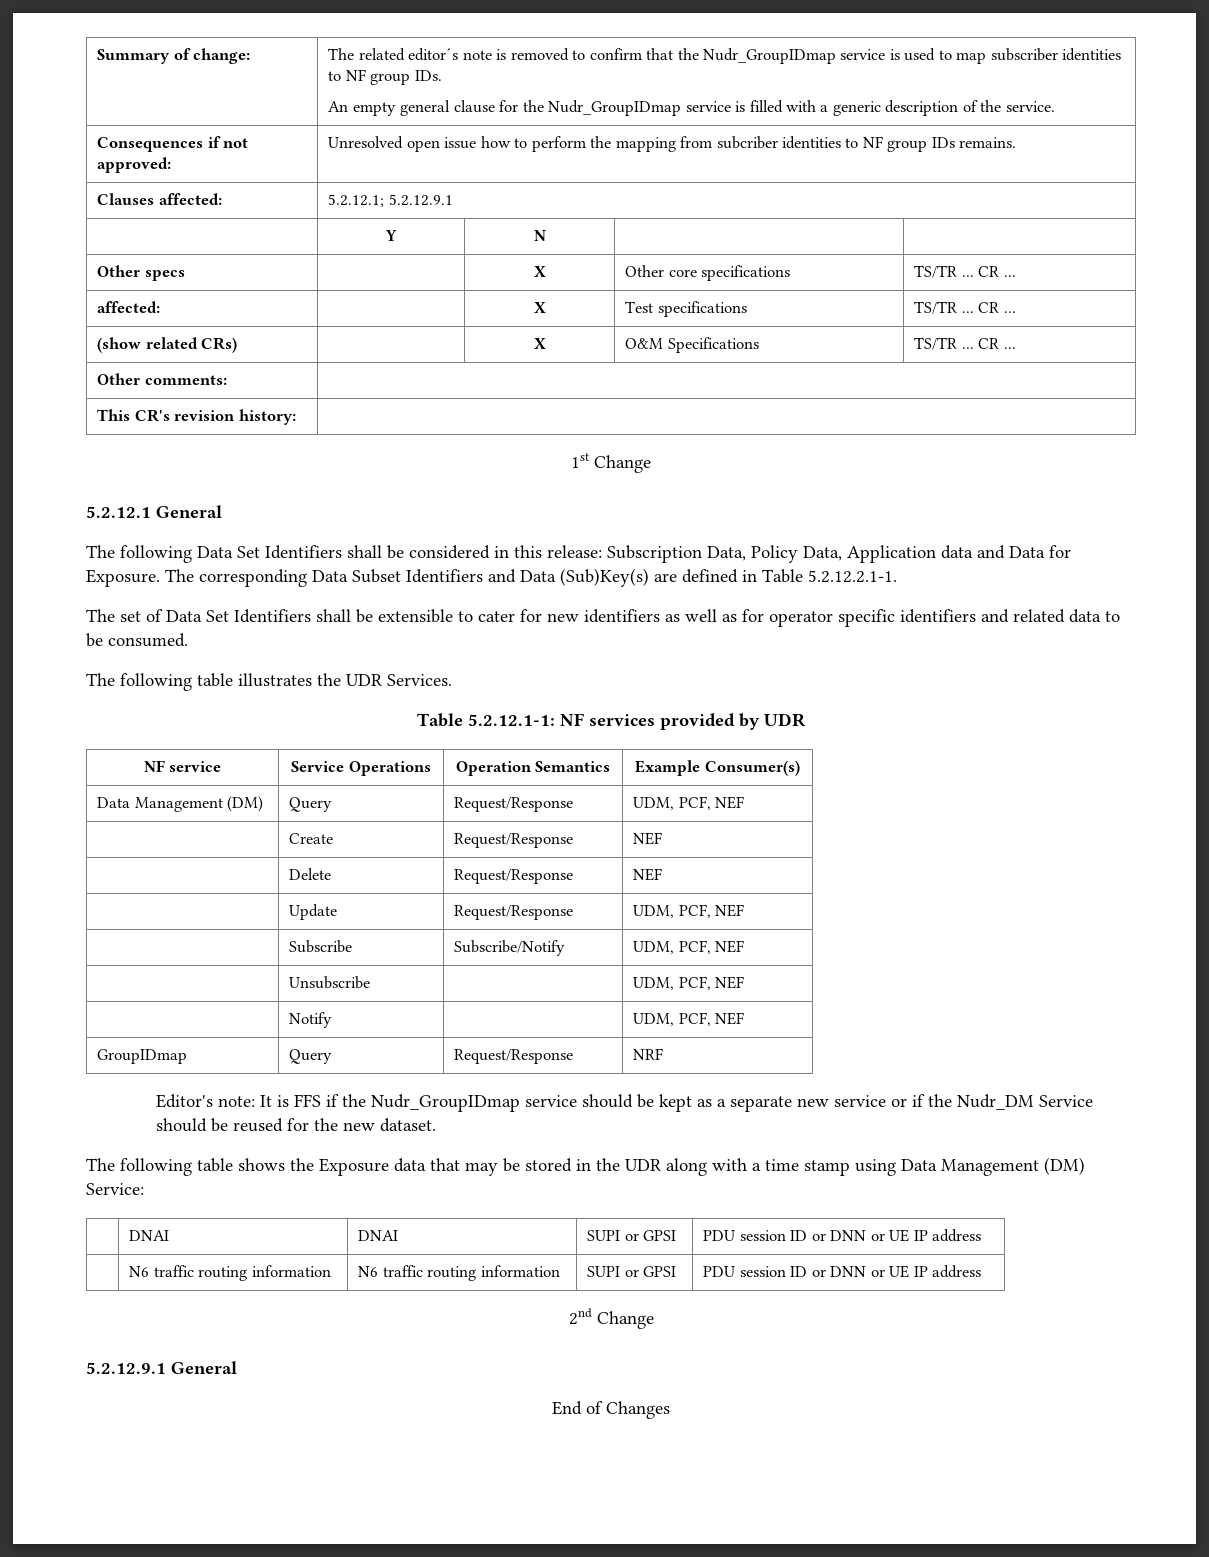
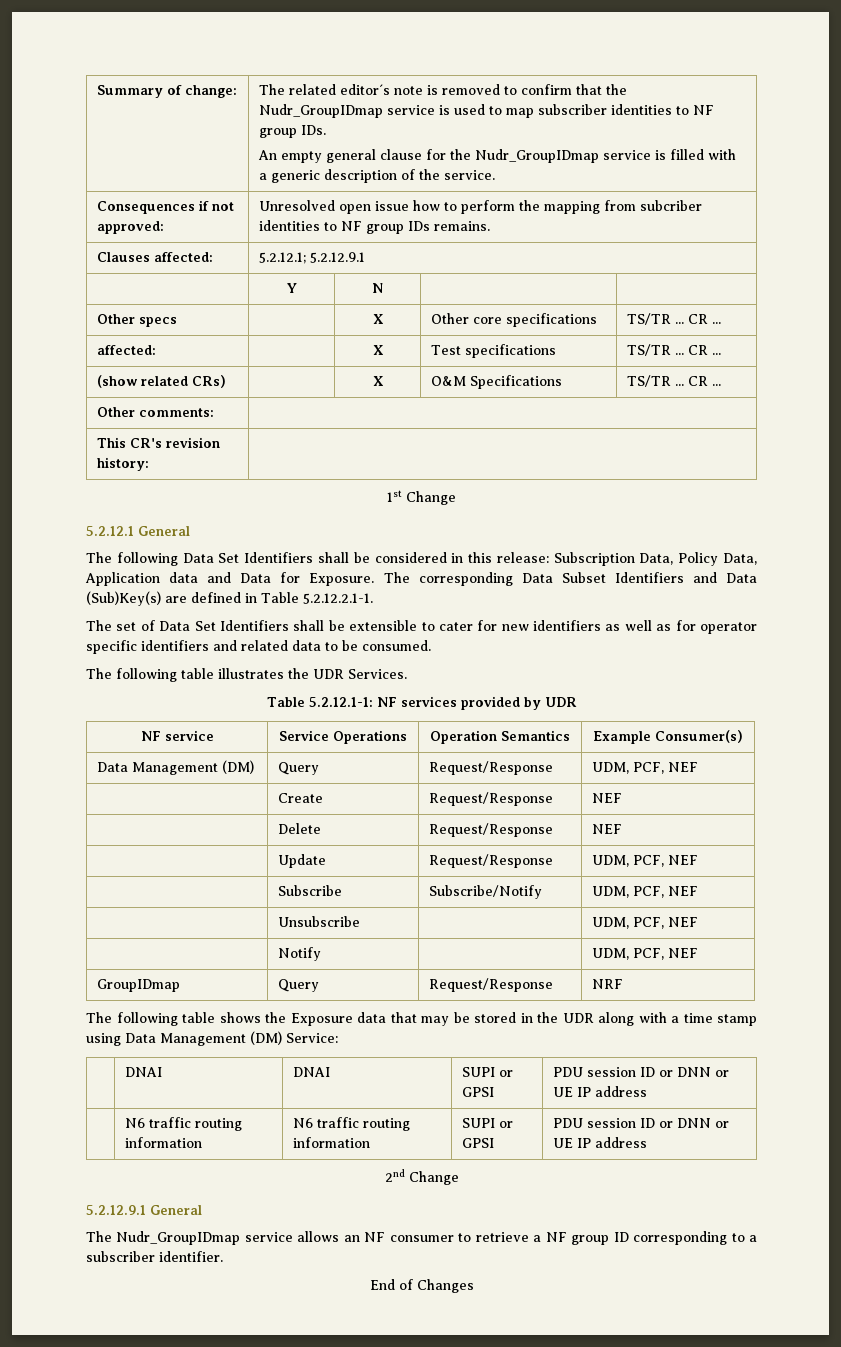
[155,1094,1093,1112] [155,1118,436,1132] // Editor's note: It is FFS if the Nudr_GroupIDmap service should be kept as a separate new service or if the Nudr_DM Service should be reused for the new dataset. -> (623, 984) none
(237, 1367) none -> [86,1231,757,1245] [86,1251,223,1262] // The Nudr_GroupIDmap service allows an NF consumer to retrieve a NF group ID corresponding to a subscriber identifier.

